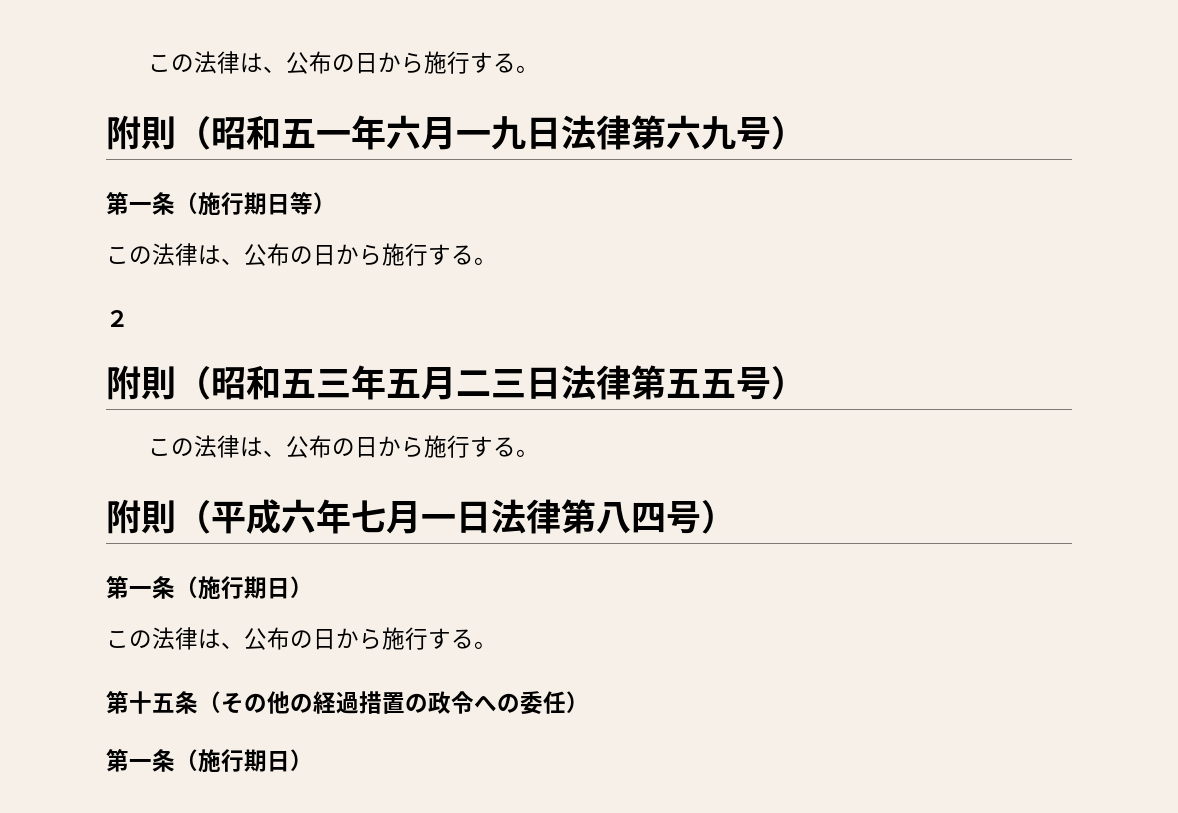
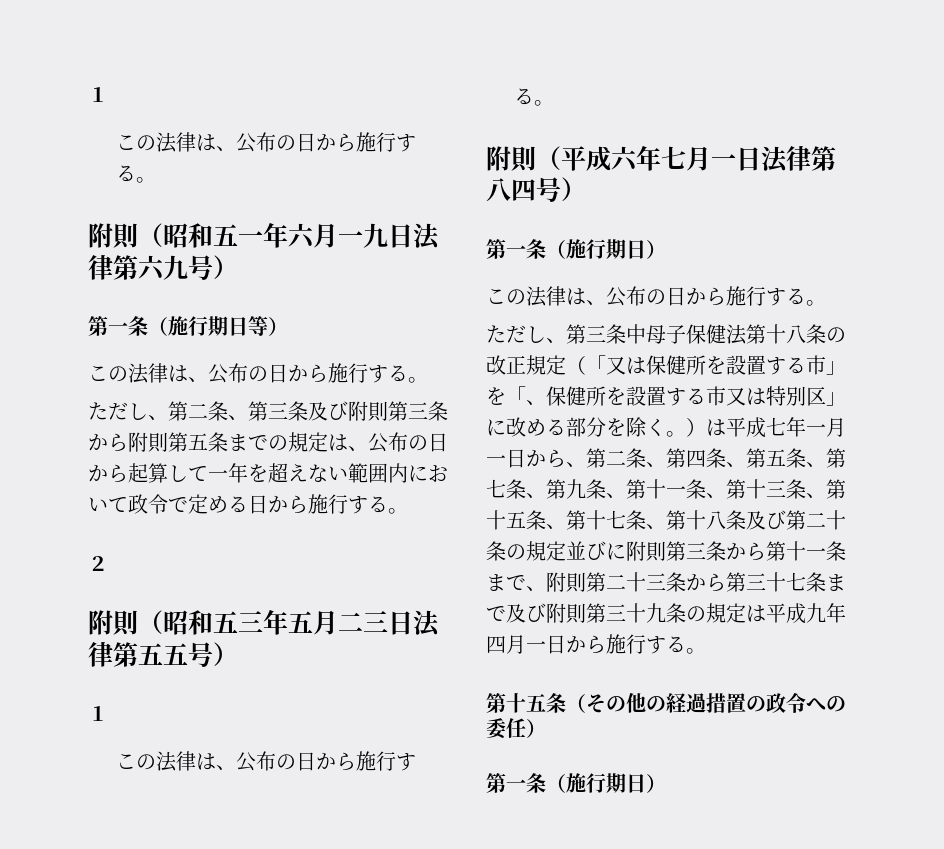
(147, 63) none -> [88,87,108,102] １ //
(497, 261) none -> [88,401,448,422] [88,432,448,453] [88,463,448,483] [88,494,408,514] // ただし、第二条、第三条及び附則第三条から附則第五条までの規定は、公布の日から起算して一年を超えない範囲内において政令で定める日から施行する。
(806, 383) none -> [88,706,108,721] // １
(497, 645) none -> [486,324,846,345] [486,355,846,375] [486,386,846,406] [486,417,846,438] [486,448,846,468] [486,479,846,499] [486,510,846,530] [486,541,846,562] [486,572,846,593] [486,603,846,624] [486,634,706,654] // ただし、第三条中母子保健法第十八条の改正規定（「又は保健所を設置する市」を「、保健所を設置する市又は特別区」に改める部分を除く。）は平成七年一月一日から、第二条、第四条、第五条、第七条、第九条、第十一条、第十三条、第十五条、第十七条、第十八条及び第二十条の規定並びに附則第三条から第十一条まで、附則第二十三条から第三十七条まで及び附則第三十九条の規定は平成九年四月一日から施行する。

